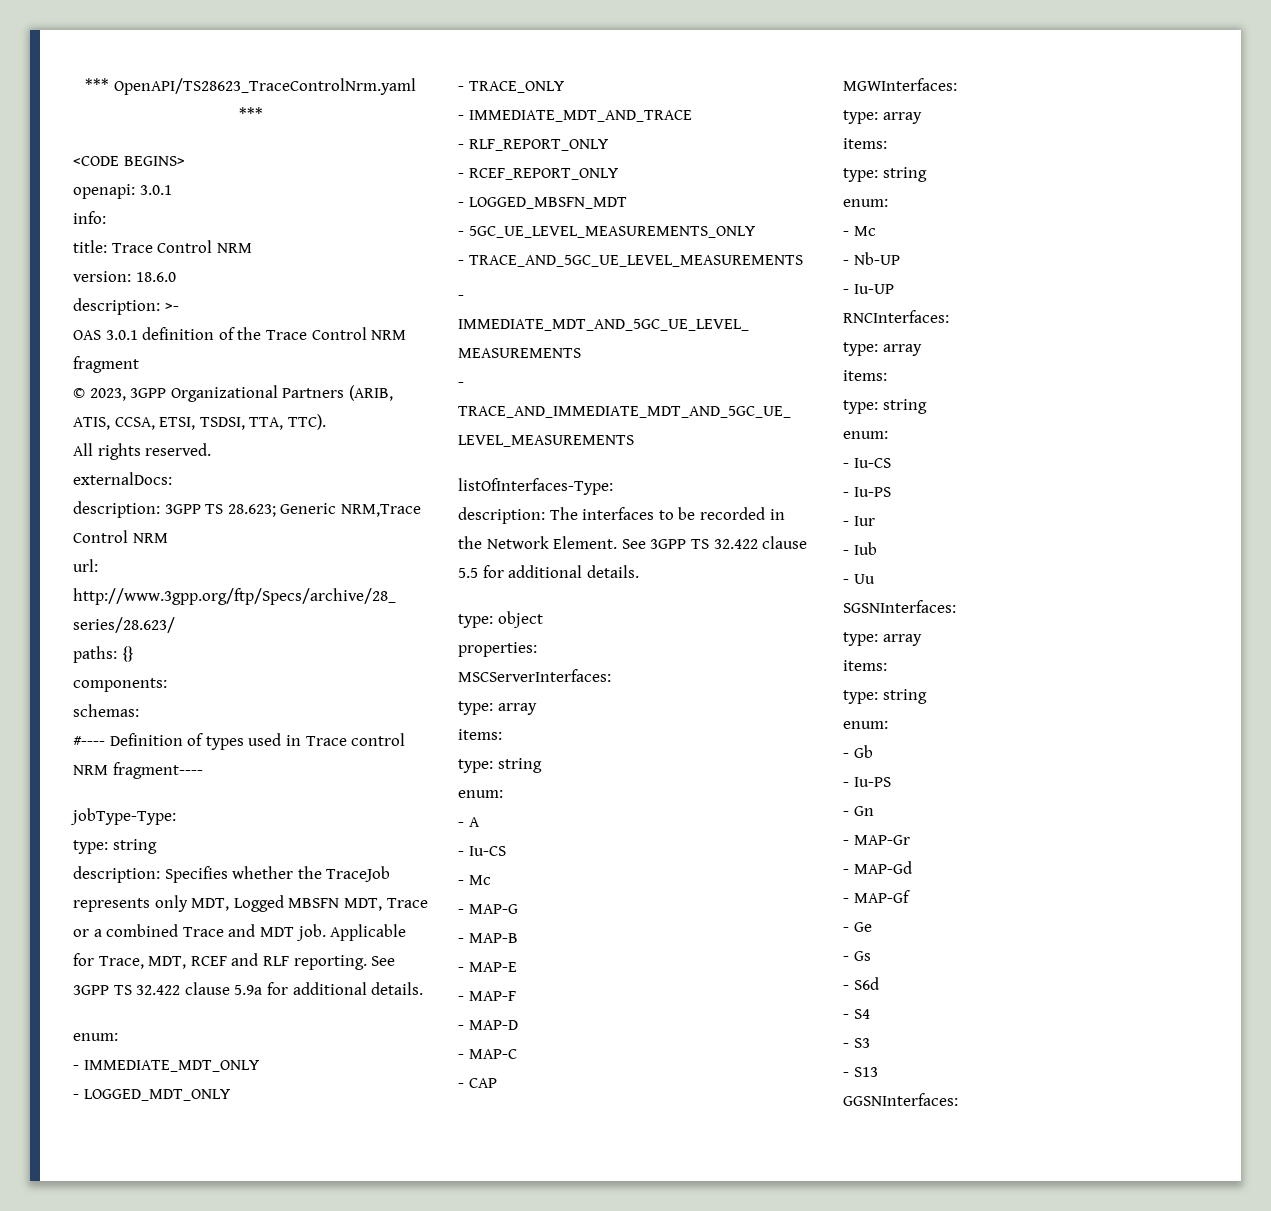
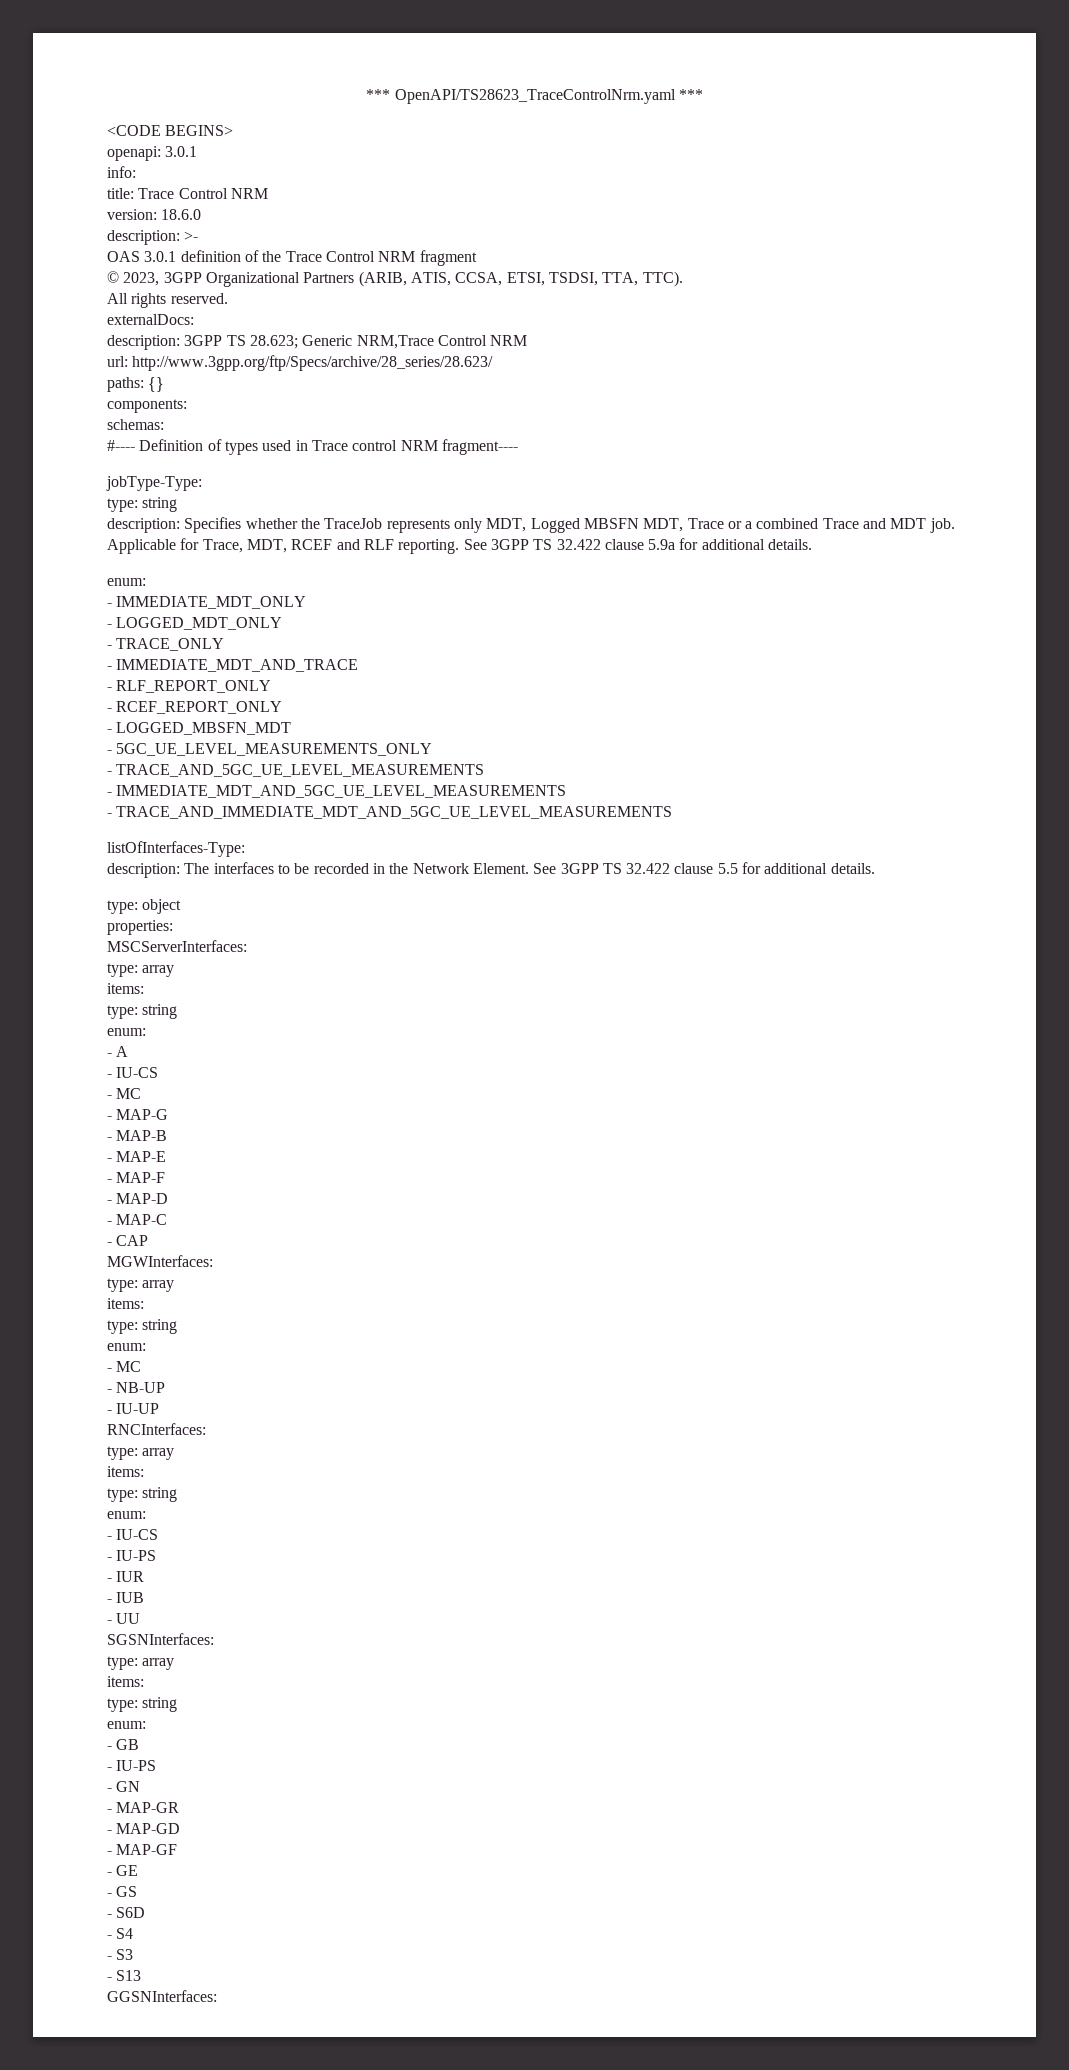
[468,846,506,856] [458,875,491,885] Iu-CS // - Mc -> [116,1067,159,1078] [107,1088,142,1099] IU-CS // - MC
[853,226,876,236] [843,252,900,265] [843,284,894,294] Mc // - Nb-UP // - Iu-UP -> [116,1361,142,1372] [107,1382,166,1393] [107,1403,160,1414] MC // - NB-UP // - IU-UP
[853,458,891,468] [843,487,891,497] [843,516,875,526] [843,542,877,555] [843,574,875,584] Iu-CS // - Iu-PS // - Iur // - Iub // - Uu -> [116,1529,159,1540] [107,1550,157,1561] [107,1571,145,1582] [107,1592,145,1603] [107,1613,141,1624] IU-CS // - IU-PS // - IUR // - IUB // - UU
[853,745,873,758] [843,777,891,787] [843,806,874,816] [843,835,910,845] [843,861,912,874] [843,890,910,903] [843,922,872,932] [843,951,871,961] [843,977,879,990] Gb // - Iu-PS // - Gn // - MAP-Gr // - MAP-Gd // - MAP-Gf // - Ge // - Gs // - S6d -> [116,1739,140,1750] [107,1760,157,1771] [107,1781,141,1792] [107,1802,180,1813] [107,1823,181,1834] [107,1844,178,1855] [107,1865,139,1876] [107,1886,138,1897] [107,1907,146,1918] GB // - IU-PS // - GN // - MAP-GR // - MAP-GD // - MAP-GF // - GE // - GS // - S6D

